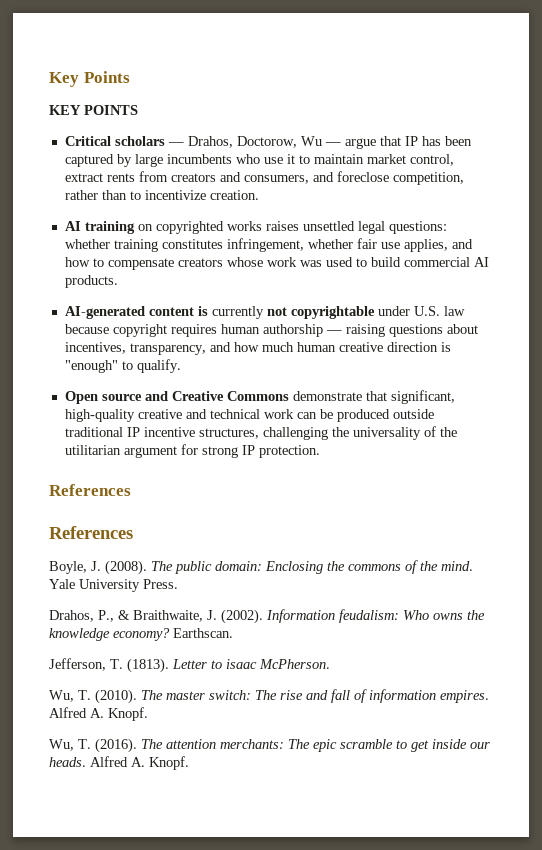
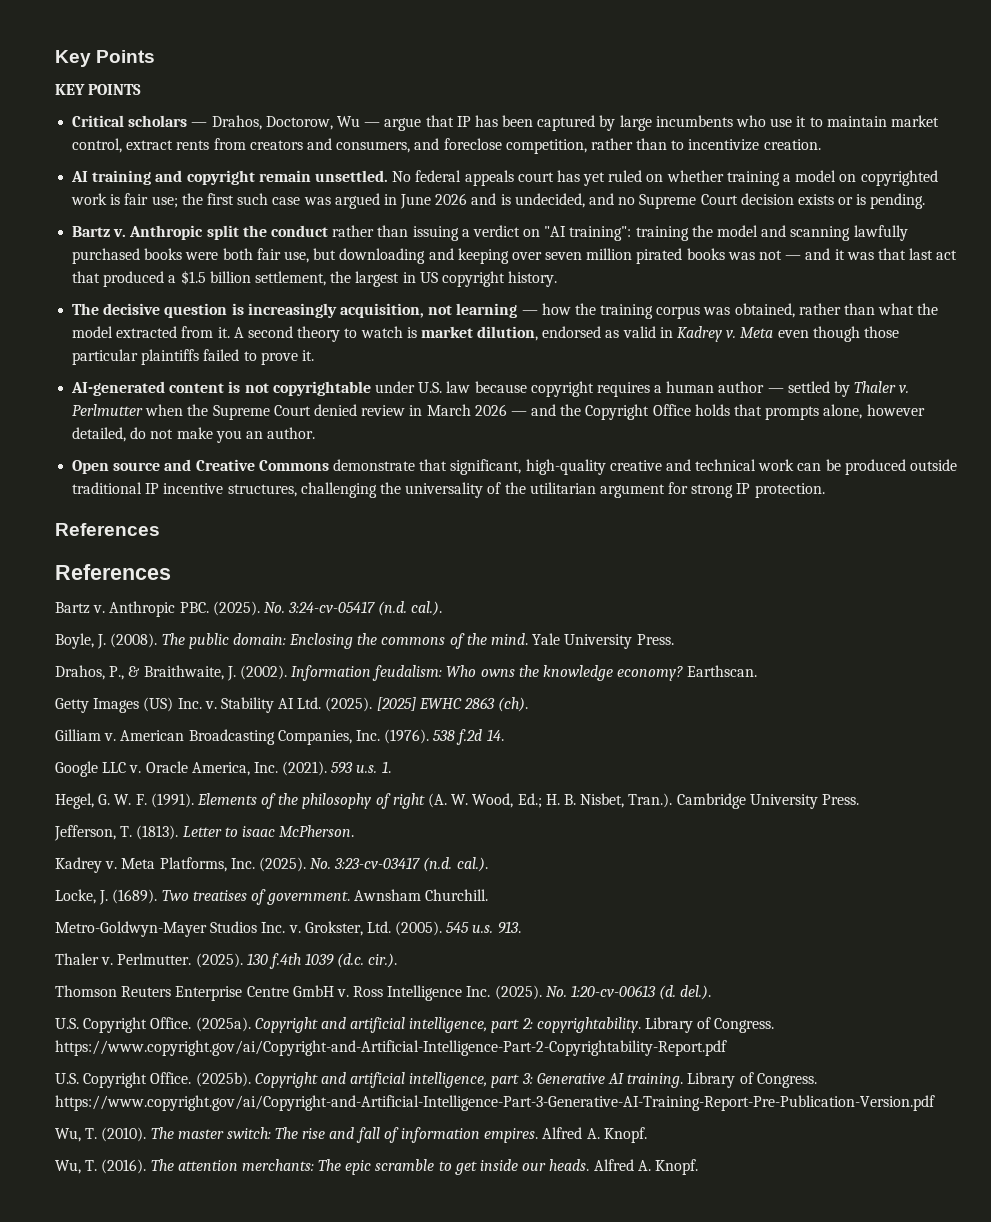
[137,221,447,234] [64,238,473,252] [64,257,489,270] [64,275,118,288] on copyrighted works raises unsettled legal questions: whether training constitutes infringement, whether fair use applies, and how to compensate creators whose work was used to build commercial AI products. -> [155,170,938,186] [71,193,926,209] [72,225,908,241] [72,248,958,264] [72,270,558,287] [72,303,939,319] [72,326,899,342] [72,349,314,365] and copyright remain unsettled. No federal appeals court has yet ruled on whether training a model on copyrighted work is fair use; the first such case was argued in June 2026 and is undecided, and no Supreme Court decision exists or is pending. // Bartz v. Anthropic split the conduct rather than issuing a verdict on "AI training": training the model and scanning lawfully purchased books were both fair use, but downloading and keeping over seven million pirated books was not — and it was that last act that produced a $1.5 billion settlement, the largest in US copyright history. // The decisive question is increasingly acquisition, not learning — how the training corpus was obtained, rather than what the model extracted from it. A second theory to watch is market dilution, endorsed as valid in Kadrey v. Meta even though those particular plaintiffs failed to prove it.
[211,306,264,319] currently -> (241, 387) none
[220,324,478,337] [64,342,451,355] [64,359,181,373] human authorship — raising questions about incentives, transparency, and how much human creative direction is "enough" to qualify. -> [654,381,910,397] [72,404,925,420] [72,427,316,443] a human author — settled by Thaler v. Perlmutter when the Supreme Court denied review in March 2026 — and the Copyright Office holds that prompts alone, however detailed, do not make you an author.
(133, 532) none -> [55,601,443,617] // Bartz v. Anthropic PBC. (2025). No. 3:24-cv-05417 (n.d. cal.).
(233, 633) none -> [55,697,529,713] [55,729,504,745] [55,761,391,777] [55,793,859,809] // Getty Images (US) Inc. v. Stability AI Ltd. (2025). [2025] EWHC 2863 (ch). // Gilliam v. American Broadcasting Companies, Inc. (1976). 538 f.2d 14. // Google LLC v. Oracle America, Inc. (2021). 593 u.s. 1. // Hegel, G. W. F. (1991). Elements of the philosophy of right (A. W. Wood, Ed.; H. B. Nisbet, Tran.). Cambridge University Press.
(330, 664) none -> [55,857,488,873] [55,889,489,905] [55,921,521,937] [55,953,398,969] [55,985,712,1001] [55,1017,775,1033] [55,1040,727,1056] [55,1072,817,1088] [55,1095,935,1111] // Kadrey v. Meta Platforms, Inc. (2025). No. 3:23-cv-03417 (n.d. cal.). // Locke, J. (1689). Two treatises of government. Awnsham Churchill. // Metro-Goldwyn-Mayer Studios Inc. v. Grokster, Ltd. (2005). 545 u.s. 913. // Thaler v. Perlmutter. (2025). 130 f.4th 1039 (d.c. cir.). // Thomson Reuters Enterprise Centre GmbH v. Ross Intelligence Inc. (2025). No. 1:20-cv-00613 (d. del.). // U.S. Copyright Office. (2025a). Copyright and artificial intelligence, part 2: copyrightability. Library of Congress. https://www.copyright.gov/ai/Copyright-and-Artificial-Intelligence-Part-2-Copyrightability-Report.pdf // U.S. Copyright Office. (2025b). Copyright and artificial intelligence, part 3: Generative AI training. Library of Congress. https://www.copyright.gov/ai/Copyright-and-Artificial-Intelligence-Part-3-Generative-AI-Training-Report-Pre-Publication-Version.pdf

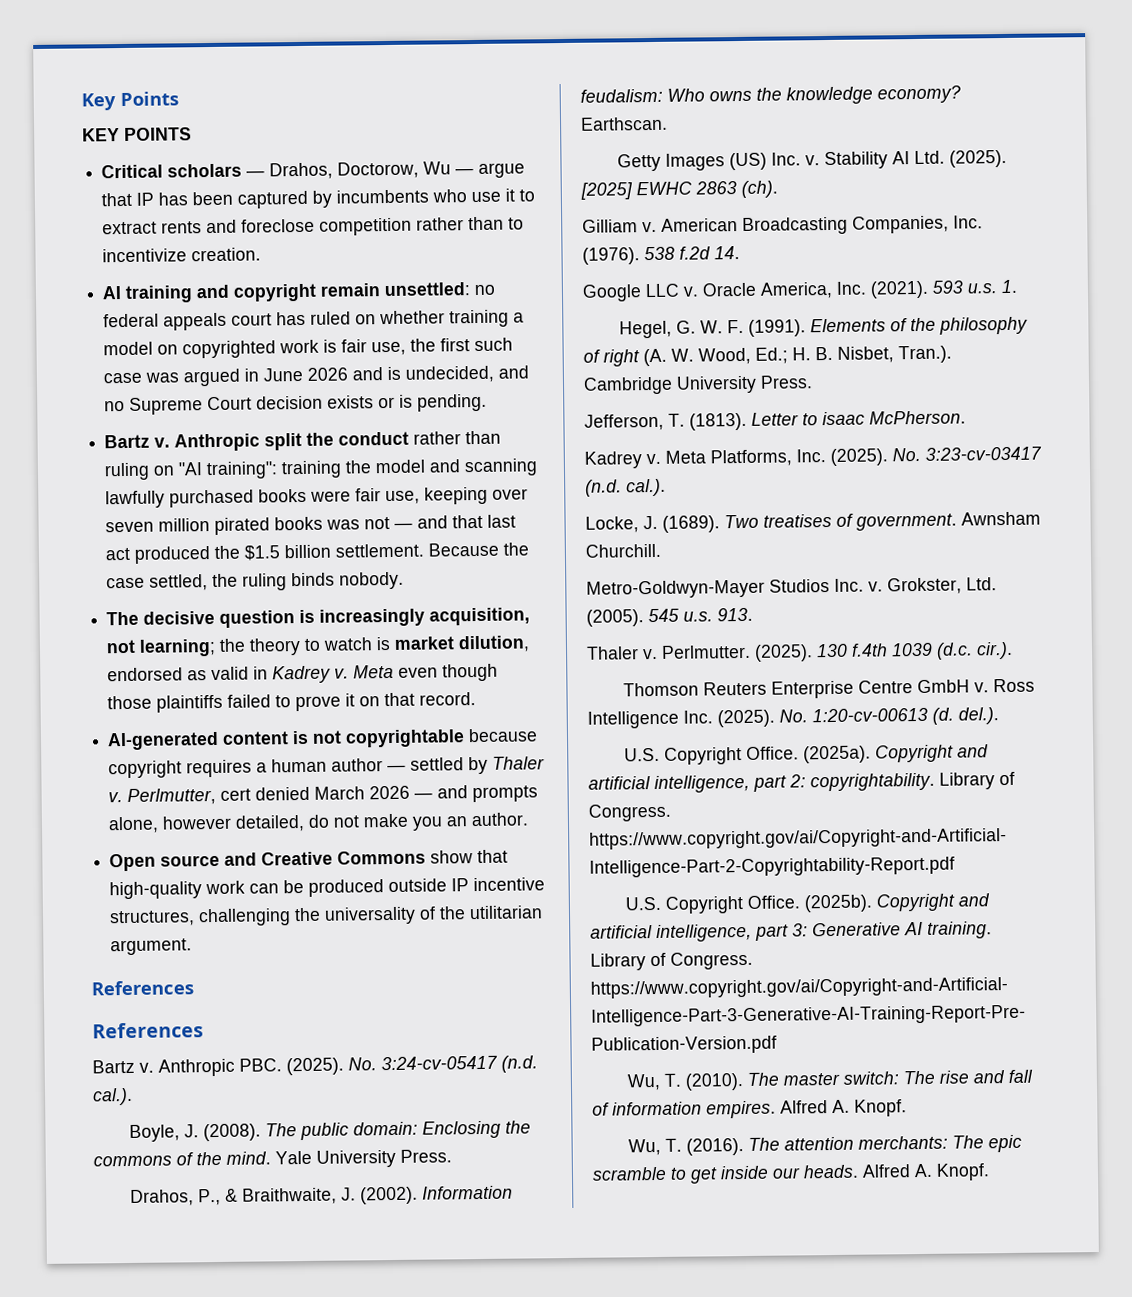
[619,115,652,131] large -> (333, 199) none
[826,115,939,127] [72,138,411,153] maintain market control, extract rents from creators and consumers, -> [102,221,203,235] extract rents
[505,139,587,154] competition, -> [319,217,413,236] competition
[314,170,412,182] unsettled. No -> [384,282,496,297] unsettled: no
[583,172,606,186] yet -> (307, 318) none
[151,196,178,208] use; -> [371,341,407,356] use,
[412,225,520,241] issuing a verdict -> [104,462,151,481] ruling
[222,248,454,264] both fair use, but downloading and -> [355,488,421,505] fair use,
[834,249,874,260] it was -> (449, 522) none
[72,270,558,287] that produced a $1.5 billion settlement, the largest in US copyright history. -> [134,542,530,564] [106,571,405,591] produced the $1.5 billion settlement. Because the case settled, the ruling binds nobody.
[456,303,939,319] [72,326,293,338] learning — how the training corpus was obtained, rather than what the model extracted from it. A second -> [139,638,247,657] learning; the
[72,349,139,365] particular -> (153, 702) none
[301,350,314,361] it. -> [345,692,477,707] it on that record.
[374,381,471,393] under U.S. law -> (466, 738) none
[72,404,763,420] Perlmutter when the Supreme Court denied review in March 2026 — and the Copyright Office holds that -> [127,785,469,805] Perlmutter, cert denied March 2026 — and
[332,459,757,475] demonstrate that significant, high-quality creative and technical -> [430,849,509,864] [109,881,203,900] show that high-quality
[72,482,143,494] traditional -> (448, 885) none
[599,482,825,498] argument for strong IP protection. -> [110,938,193,956] argument.

